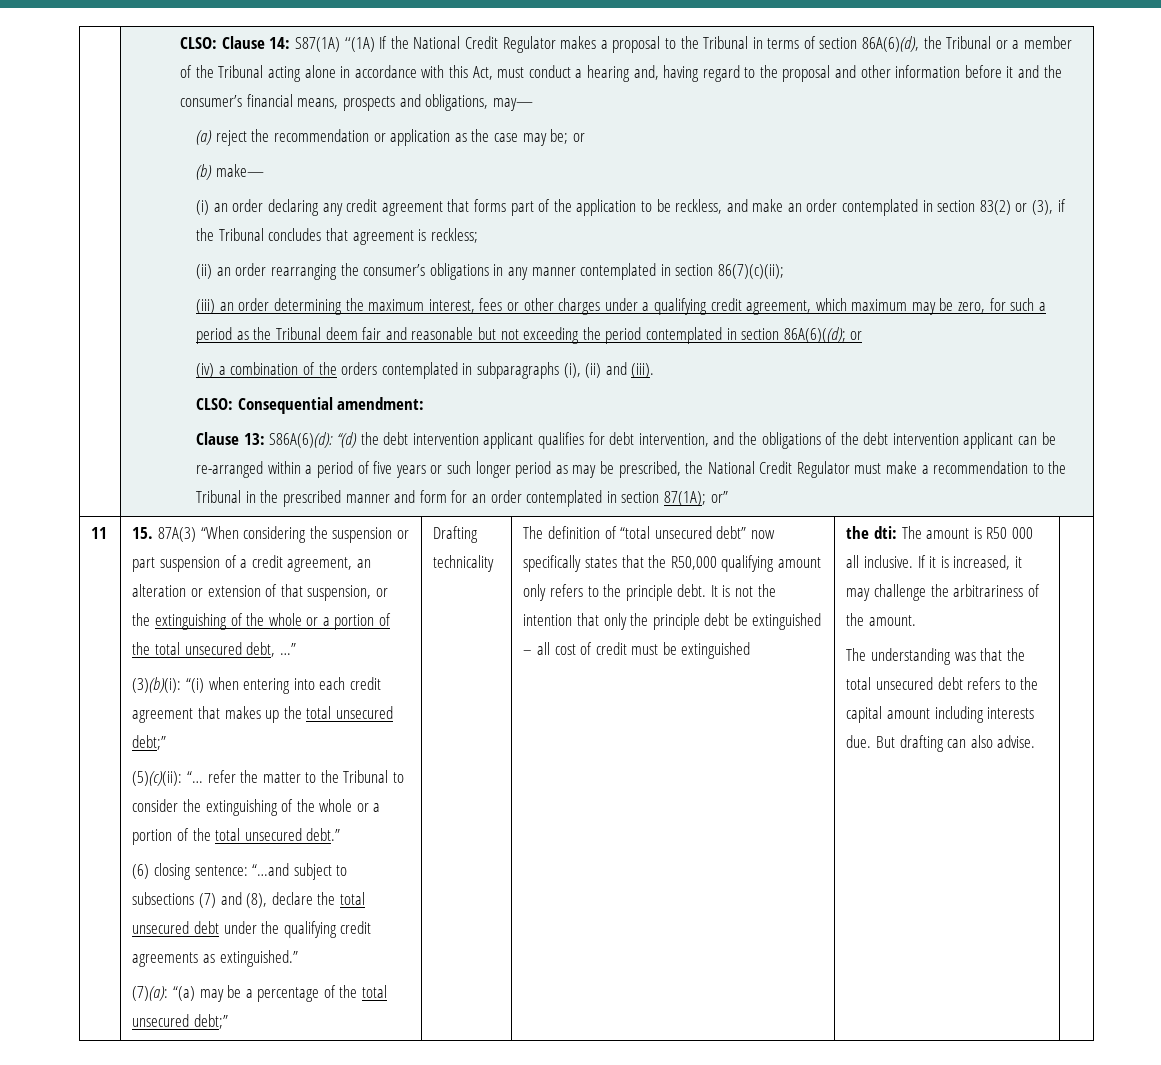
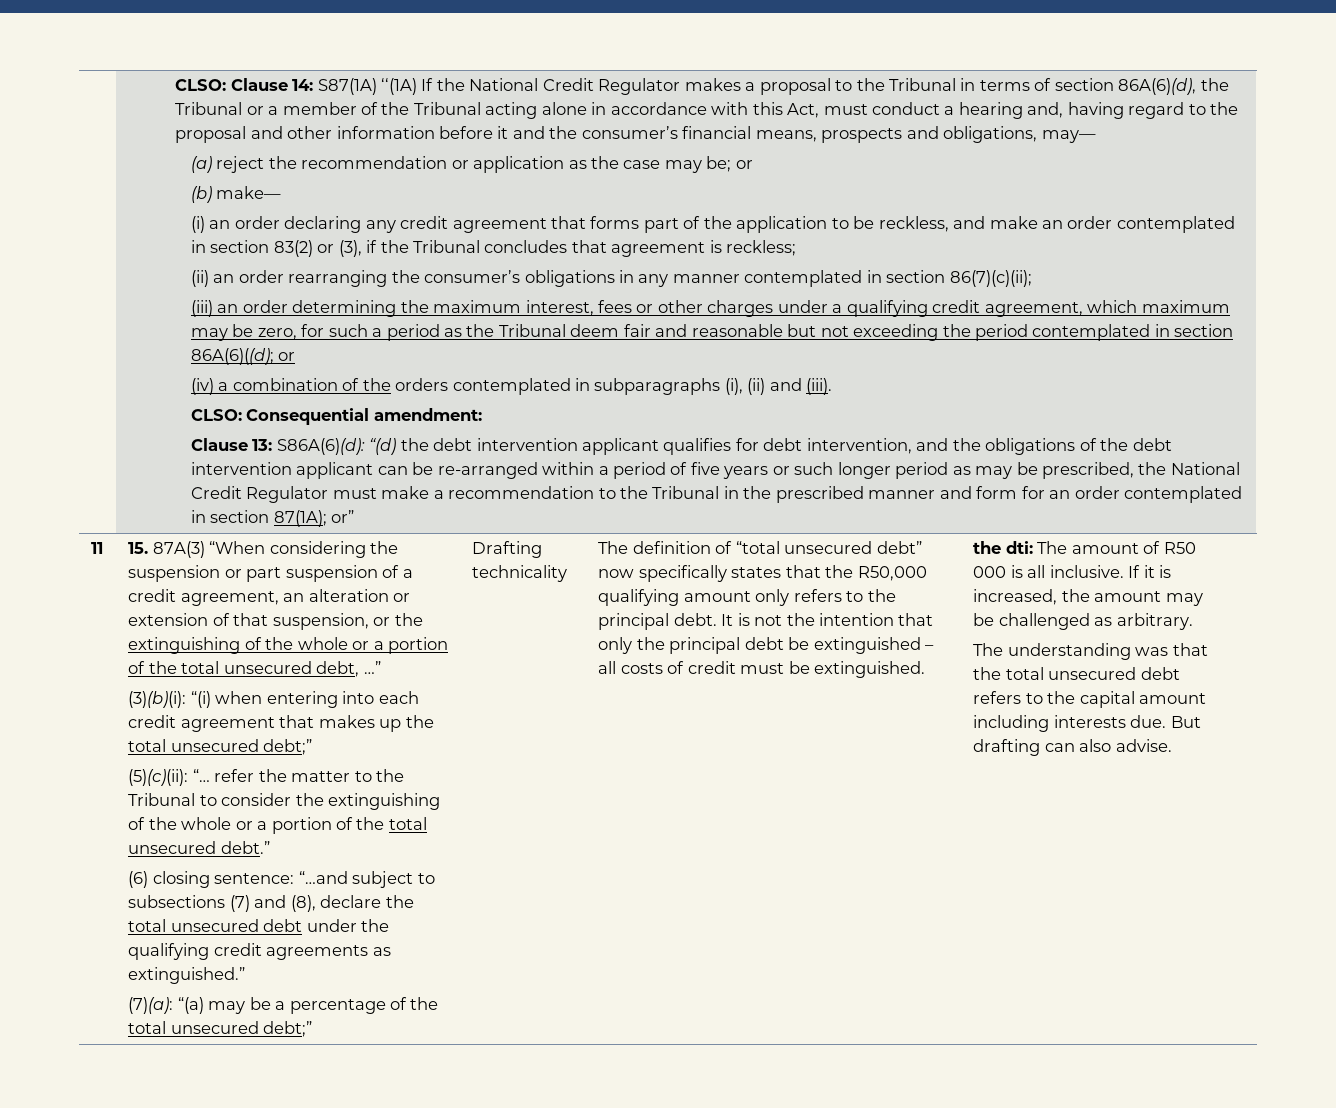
[625,584,673,601] principle -> [598,613,670,630] principal
[652,613,700,630] principle -> [669,637,741,654] principal
[554,644,576,655] cost -> [620,663,663,674] costs
[681,642,751,659] extinguished -> [813,661,925,678] extinguished.
[973,527,982,539] is -> [1143,541,1161,554] of
(1033, 533) none -> [1010,565,1023,578] is
[1014,556,1022,568] [846,584,1040,601] [846,613,916,626] it may challenge the arbitrariness of the amount. -> [1061,589,1203,606] [973,613,1193,630] the amount may be challenged as arbitrary.

